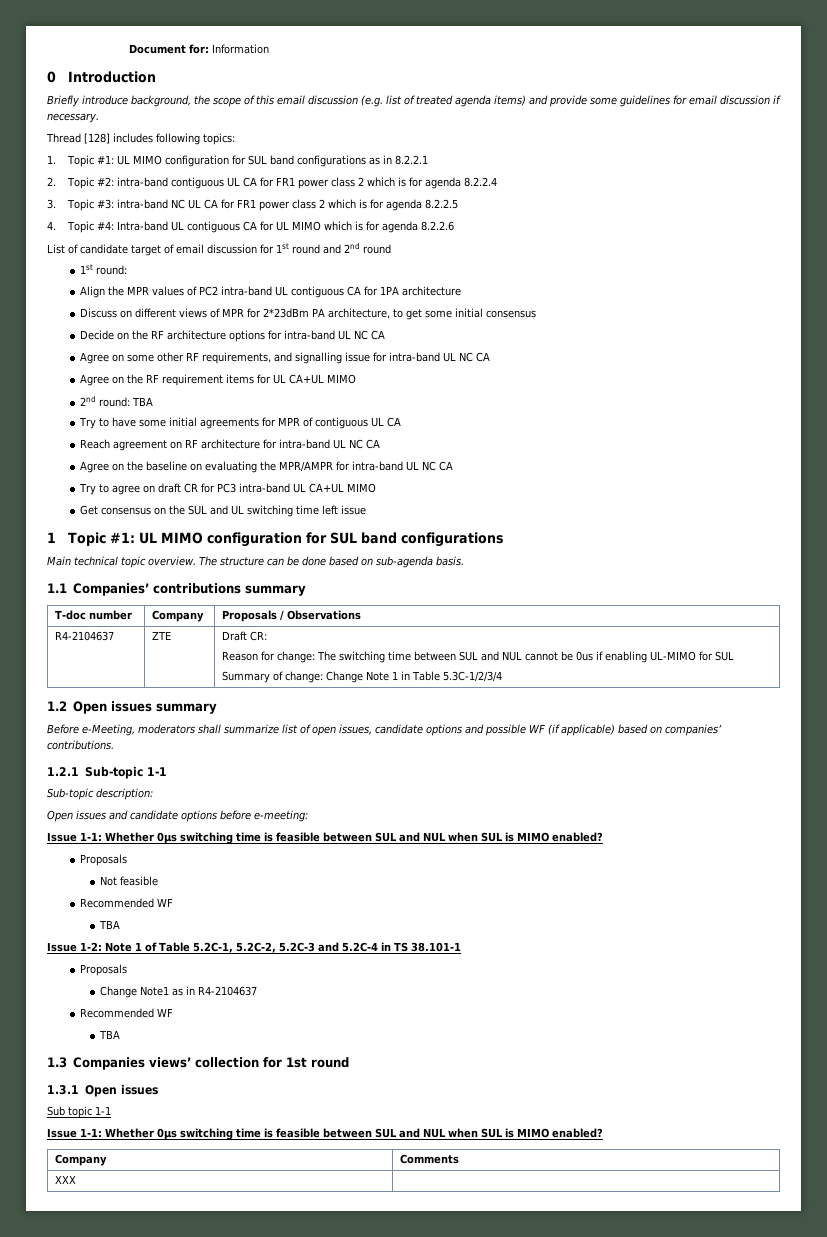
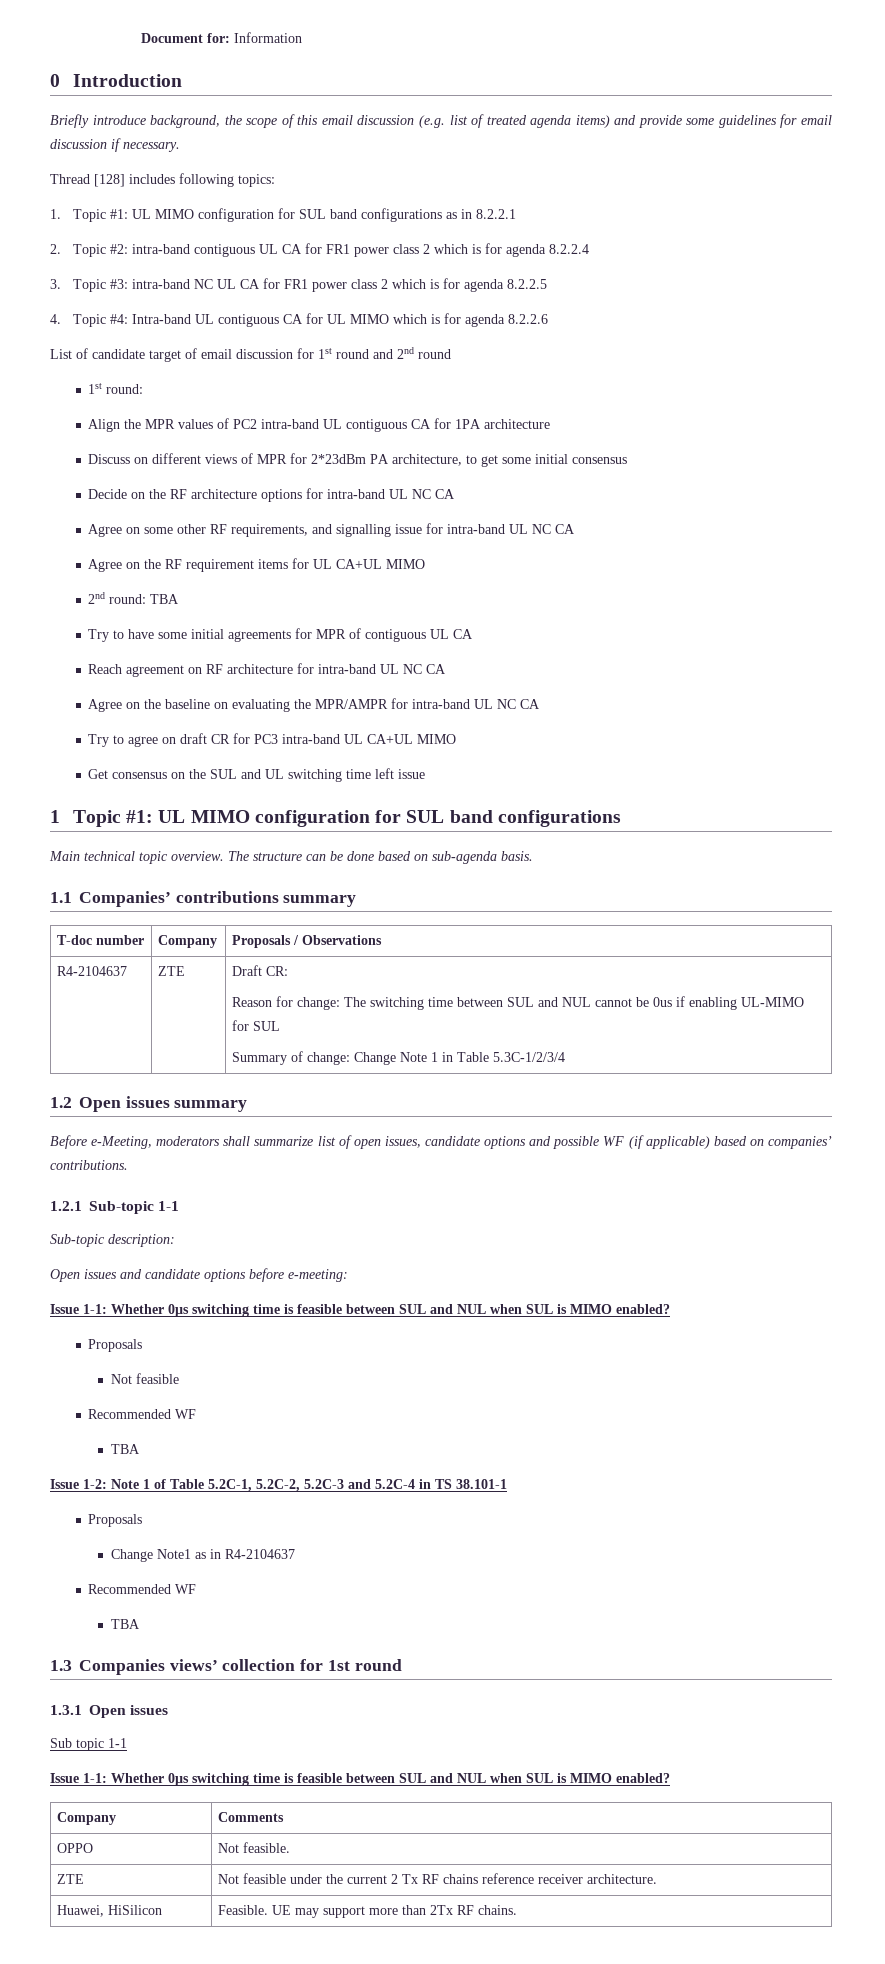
[54,1175,76,1184] XXX | -> [57,1843,94,1853] [218,1842,291,1853] [57,1874,85,1884] [218,1873,658,1884] [57,1905,163,1917] [218,1905,518,1918] OPPO | Not feasible. // ZTE | Not feasible under the current 2 Tx RF chains reference receiver architecture. // Huawei, HiSilicon | Feasible. UE may support more than 2Tx RF chains.

